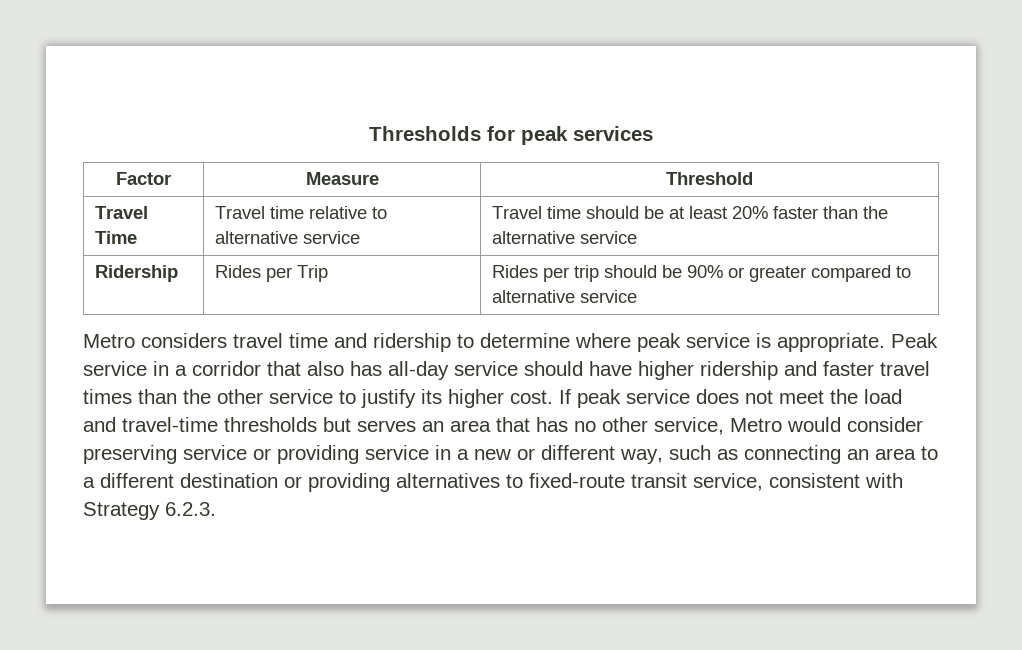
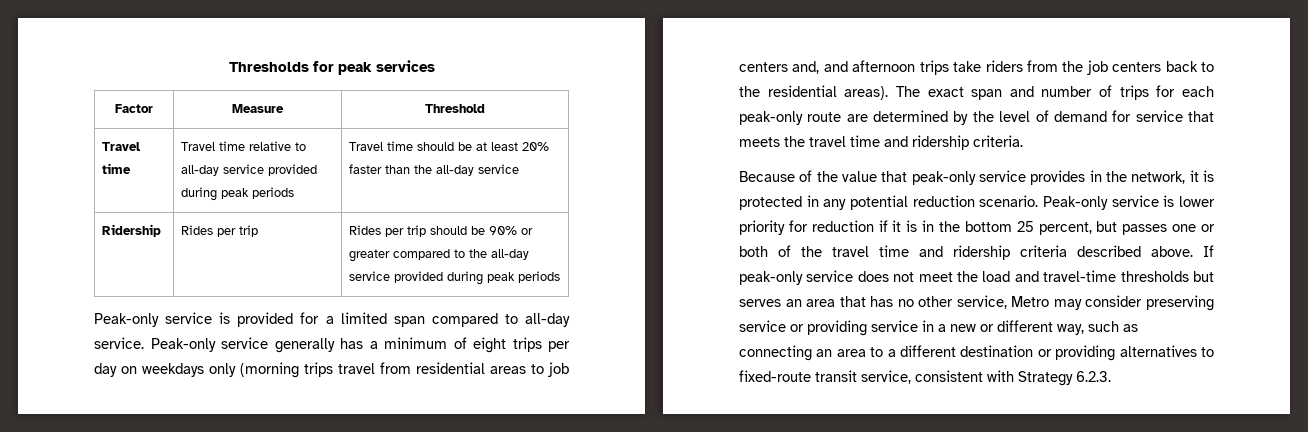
[95,231,138,244] Time -> [102,163,132,174] time
[215,231,361,244] alternative service -> [181,164,318,176] [181,187,295,201] all-day service provided during peak periods
[492,231,576,244] alternative -> [436,165,475,176] all-day
[297,265,329,282] Trip -> [239,225,259,237] trip
[492,290,638,303] [83,333,938,352] [83,361,930,380] [83,389,621,408] alternative service // Metro considers travel time and ridership to determine where peak service is appropriate. Peak service in a corridor that also has all-day service should have higher ridership and faster travel times than the other service to justify its higher cost. If peak -> [469,249,530,260] [349,271,561,285] [94,312,570,327] [94,337,570,353] [94,362,569,378] [739,60,1214,75] [739,85,1214,100] [739,110,1214,125] [739,135,1023,150] [739,170,1214,185] [739,195,1215,210] [739,220,1215,235] [739,245,1214,260] [739,271,803,285] the all-day service provided during peak periods // Peak-only service is provided for a limited span compared to all-day service. Peak-only service generally has a minimum of eight trips per day on weekdays only (morning trips travel from residential areas to job centers and, and afternoon trips take riders from the job centers back to the residential areas). The exact span and number of trips for each peak-only route are determined by the level of demand for service that meets the travel time and ridership criteria. // Because of the value that peak-only service provides in the network, it is protected in any potential reduction scenario. Peak-only service is lower priority for reduction if it is in the bottom 25 percent, but passes one or both of the travel time and ridership criteria described above. If peak-only
[787,417,841,432] would -> [1053,299,1082,310] may

